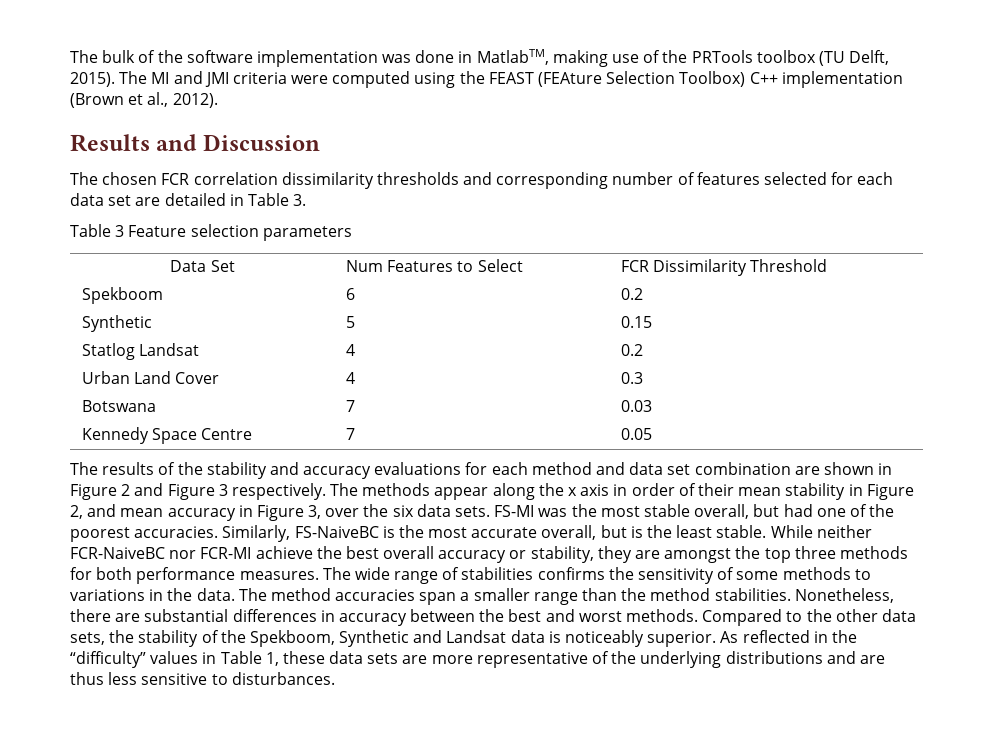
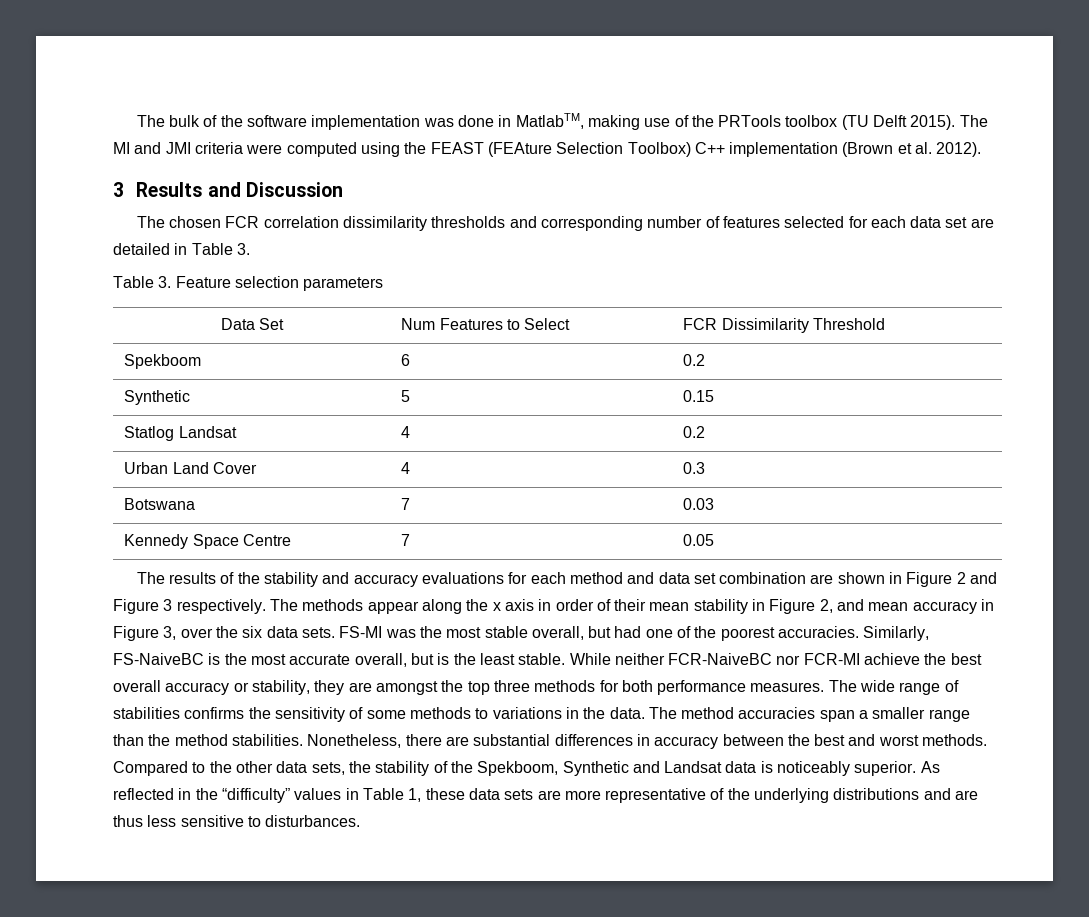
[849,50,890,65] Delft, -> [873,115,908,127] Delft
[147,92,169,107] al., -> [915,142,933,154] al.
(218, 100) none -> [113,182,124,197] 3
[115,225,125,237] 3 -> [158,276,172,288] 3.

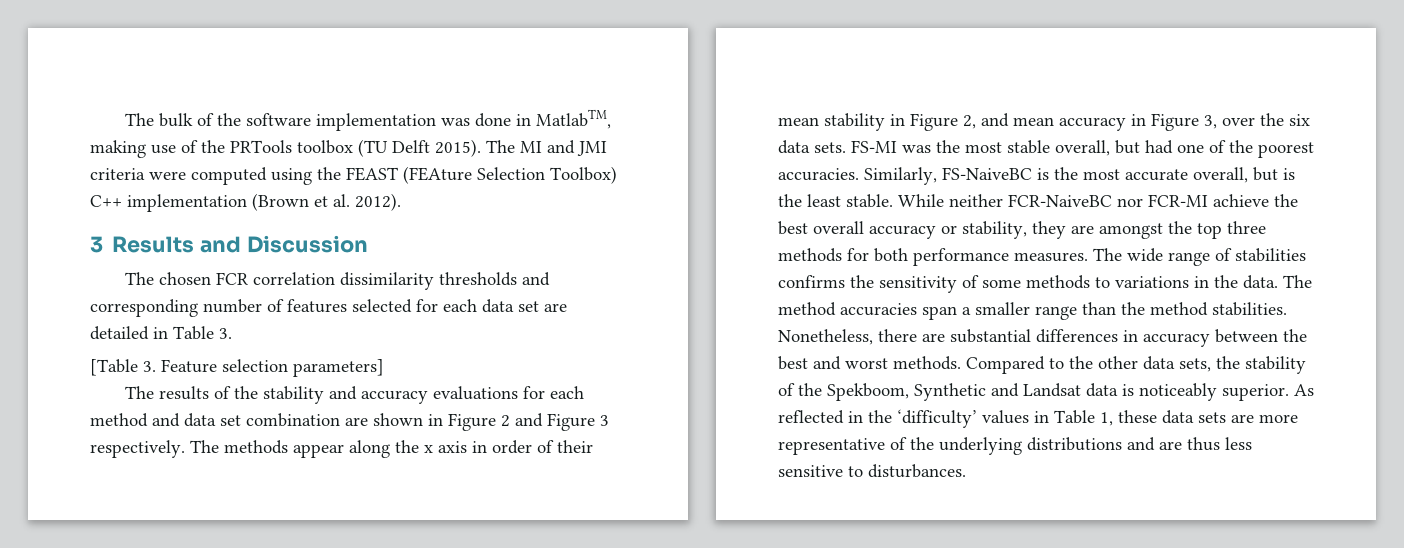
[113,276,154,288] Table -> [90,359,138,376] [Table
[303,277,384,291] [220,318,285,330] [401,318,571,330] [683,318,885,333] [124,354,202,369] [401,354,411,366] [683,354,706,366] [124,390,191,405] [401,390,411,402] [683,390,715,402] [124,426,237,441] [401,426,411,438] [683,426,706,438] [124,462,257,474] [401,462,411,474] [683,462,706,474] [124,498,196,510] [401,498,411,510] [683,498,715,510] [124,534,291,549] [401,534,411,546] [683,534,715,546] parameters // Data Set | Num Features to Select | FCR Dissimilarity Threshold // Spekboom | 6 | 0.2 // Synthetic | 5 | 0.15 // Statlog Landsat | 4 | 0.2 // Urban Land Cover | 4 | 0.3 // Botswana | 7 | 0.03 // Kennedy Space Centre | 7 | 0.05 -> [293,359,384,377] parameters]
[221,788,290,803] “difficulty” -> [897,409,977,428] ‘difficulty’

